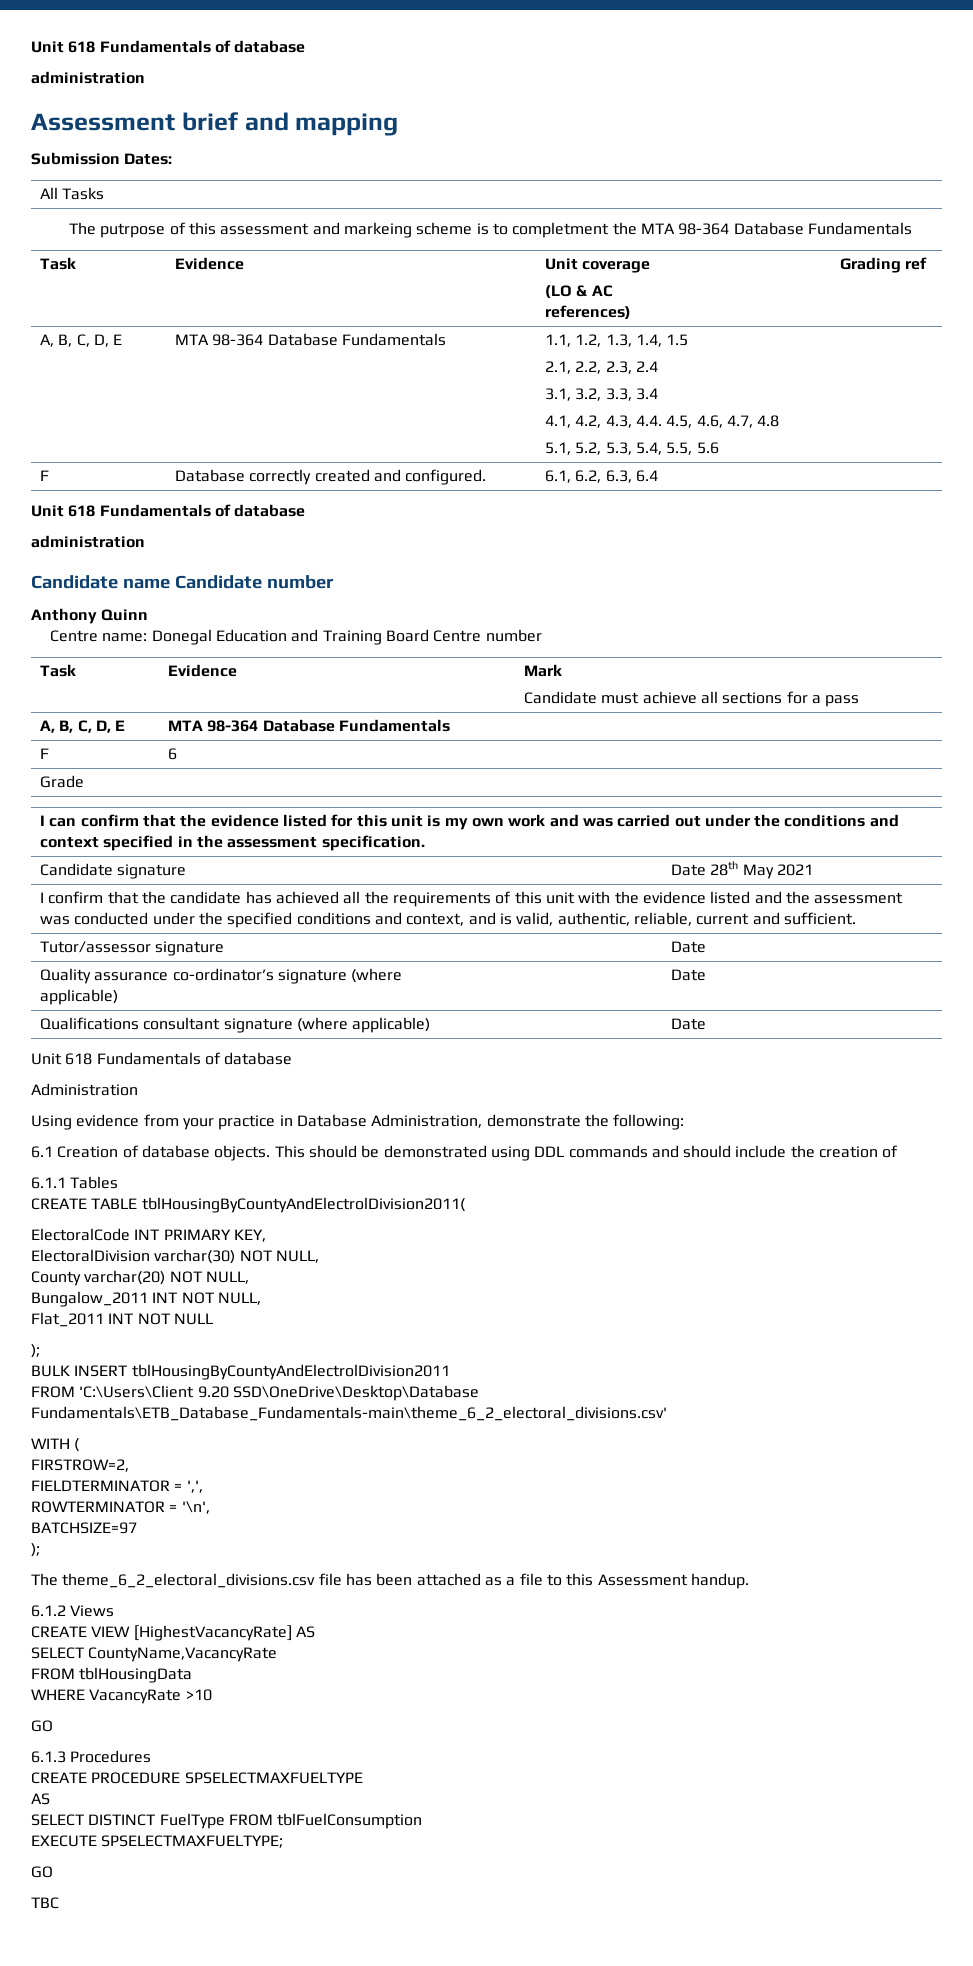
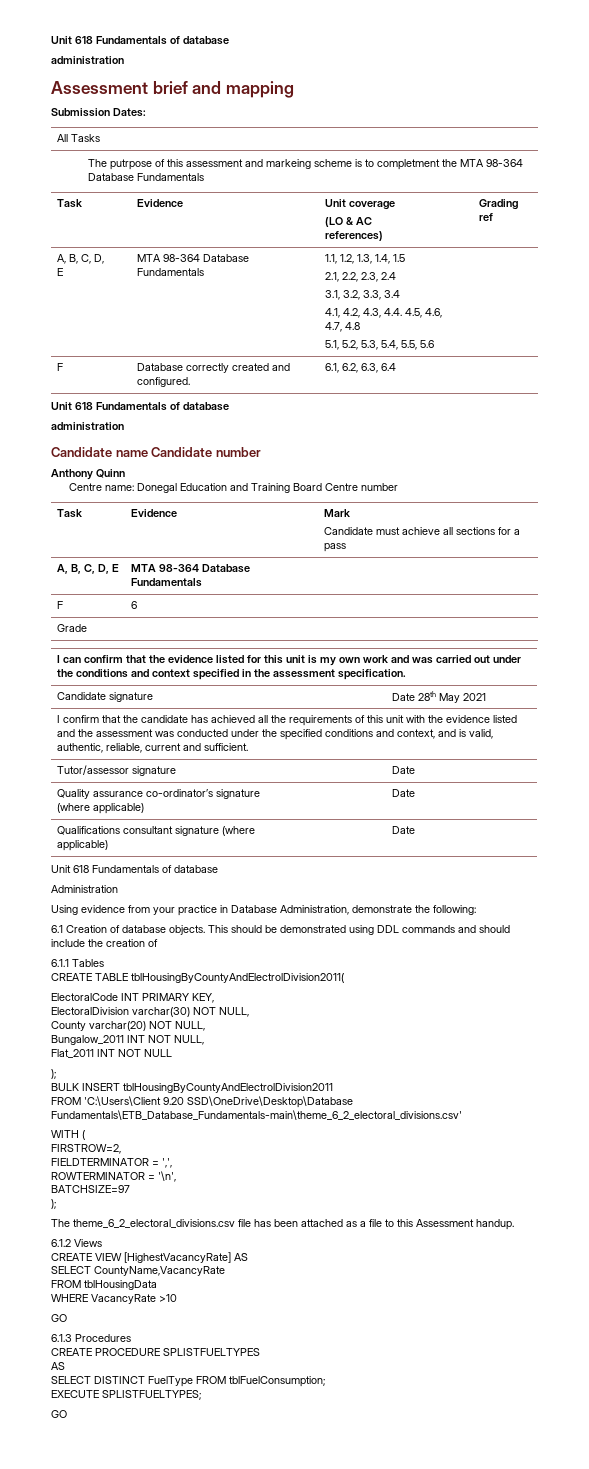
[184,1772,363,1784] SPSELECTMAXFUELTYPE -> [163,1348,260,1356] SPLISTFUELTYPES
[277,1813,423,1829] tblFuelConsumption -> [229,1376,325,1387] tblFuelConsumption;
[101,1835,284,1848] [31,1866,53,1878] [31,1897,59,1909] SPSELECTMAXFUELTYPE; // GO // TBC -> [102,1390,201,1400] [51,1410,67,1418] SPLISTFUELTYPES; // GO

